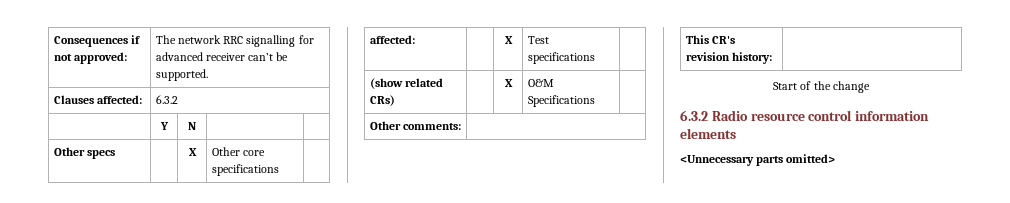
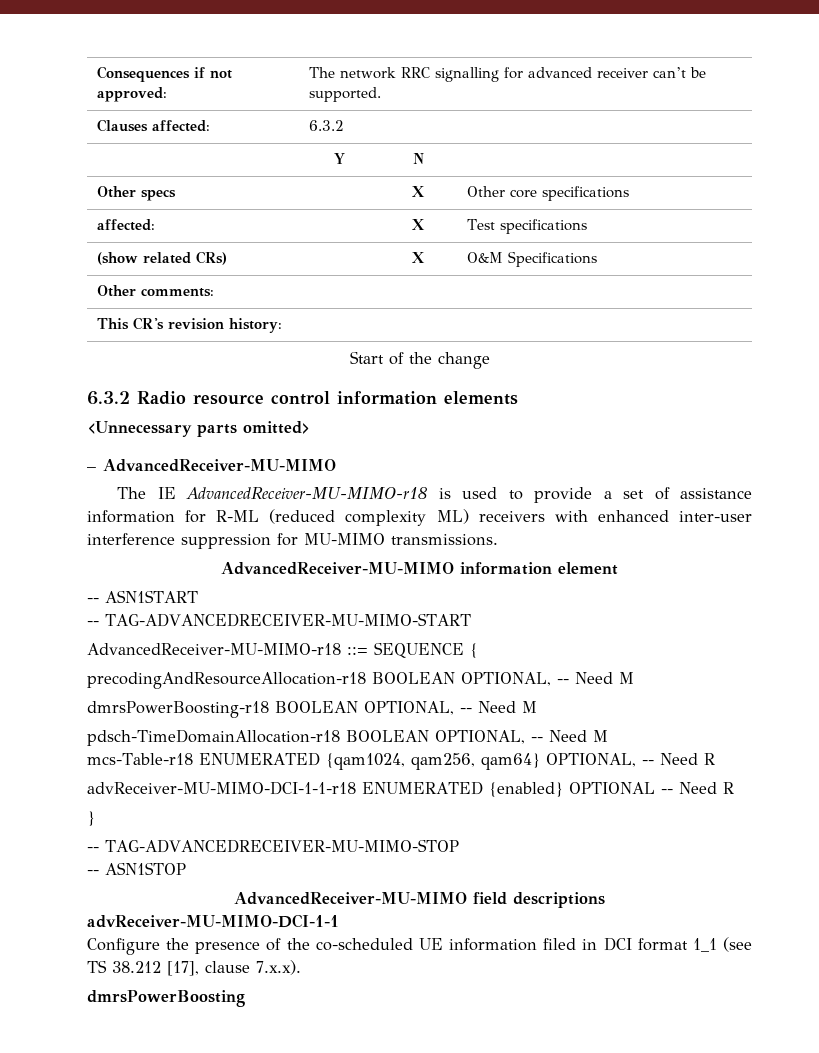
(836, 158) none -> [87,459,336,472] [117,487,752,503] [87,509,752,526] [87,533,498,549] [221,562,618,575] [87,590,198,603] [87,613,471,627] [87,642,478,658] [87,672,634,689] [87,701,537,718] [87,729,608,746] [87,752,715,770] [87,781,734,797] [87,811,95,826] [87,839,459,853] [87,862,186,875] [234,892,605,908] [87,914,339,928] [87,937,753,955] [87,960,301,976] [87,990,245,1007] // – AdvancedReceiver-MU-MIMO // The IE AdvancedReceiver-MU-MIMO-r18 is used to provide a set of assistance information for R-ML (reduced complexity ML) receivers with enhanced inter-user interference suppression for MU-MIMO transmissions. // AdvancedReceiver-MU-MIMO information element // -- ASN1START // -- TAG-ADVANCEDRECEIVER-MU-MIMO-START // AdvancedReceiver-MU-MIMO-r18 ::= SEQUENCE { // precodingAndResourceAllocation-r18 BOOLEAN OPTIONAL, -- Need M // dmrsPowerBoosting-r18 BOOLEAN OPTIONAL, -- Need M // pdsch-TimeDomainAllocation-r18 BOOLEAN OPTIONAL, -- Need M // mcs-Table-r18 ENUMERATED {qam1024, qam256, qam64} OPTIONAL, -- Need R // advReceiver-MU-MIMO-DCI-1-1-r18 ENUMERATED {enabled} OPTIONAL -- Need R // } // -- TAG-ADVANCEDRECEIVER-MU-MIMO-STOP // -- ASN1STOP // AdvancedReceiver-MU-MIMO field descriptions // advReceiver-MU-MIMO-DCI-1-1 // Configure the presence of the co-scheduled UE information filed in DCI format 1_1 (see TS 38.212 [17], clause 7.x.x). // dmrsPowerBoosting

